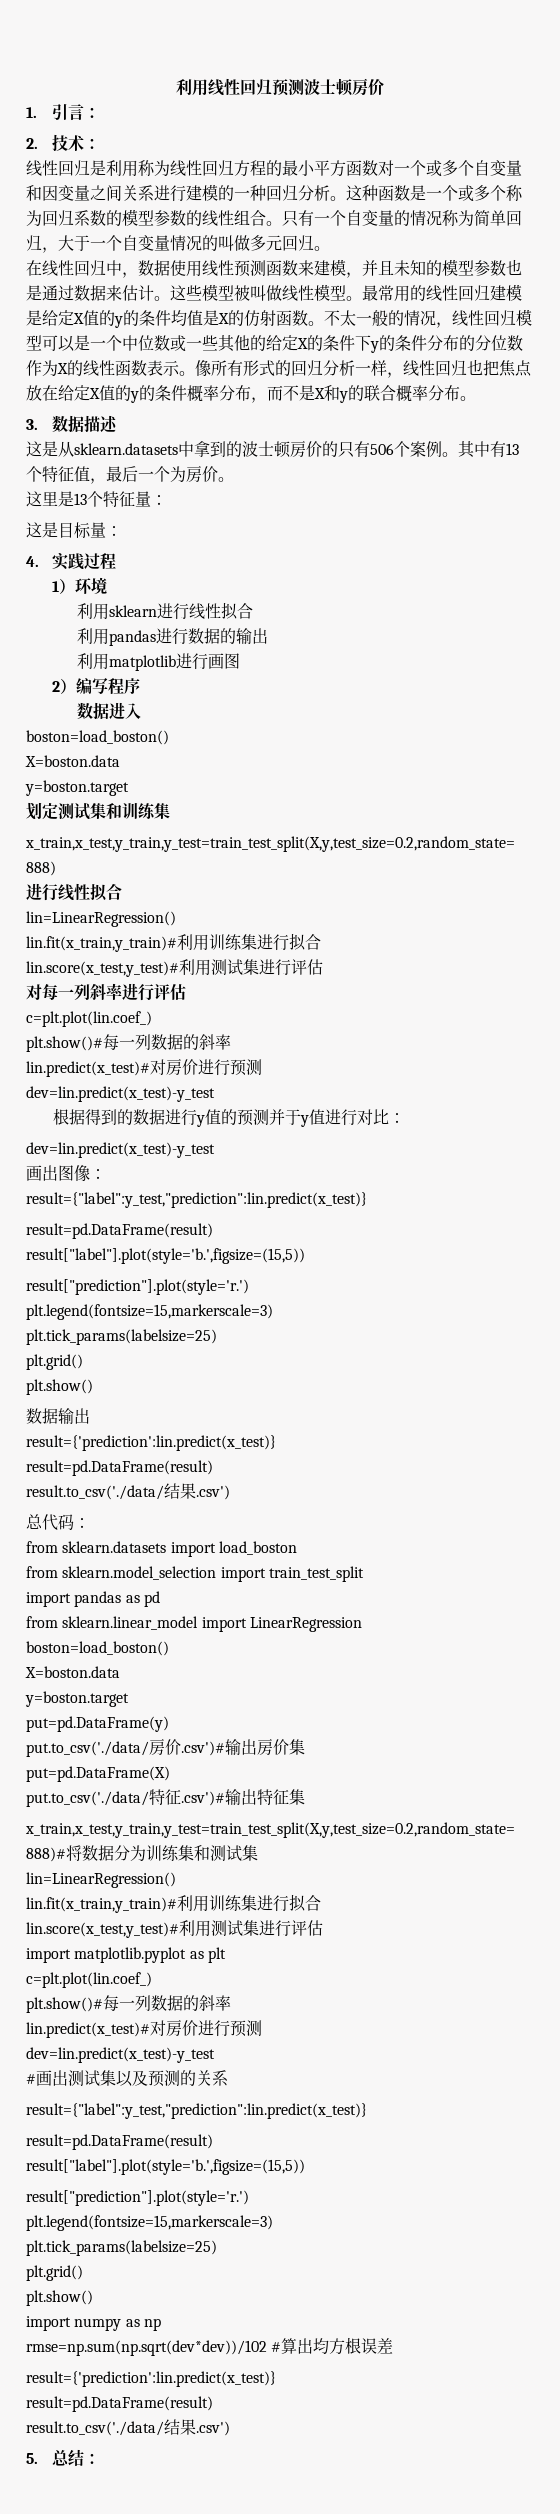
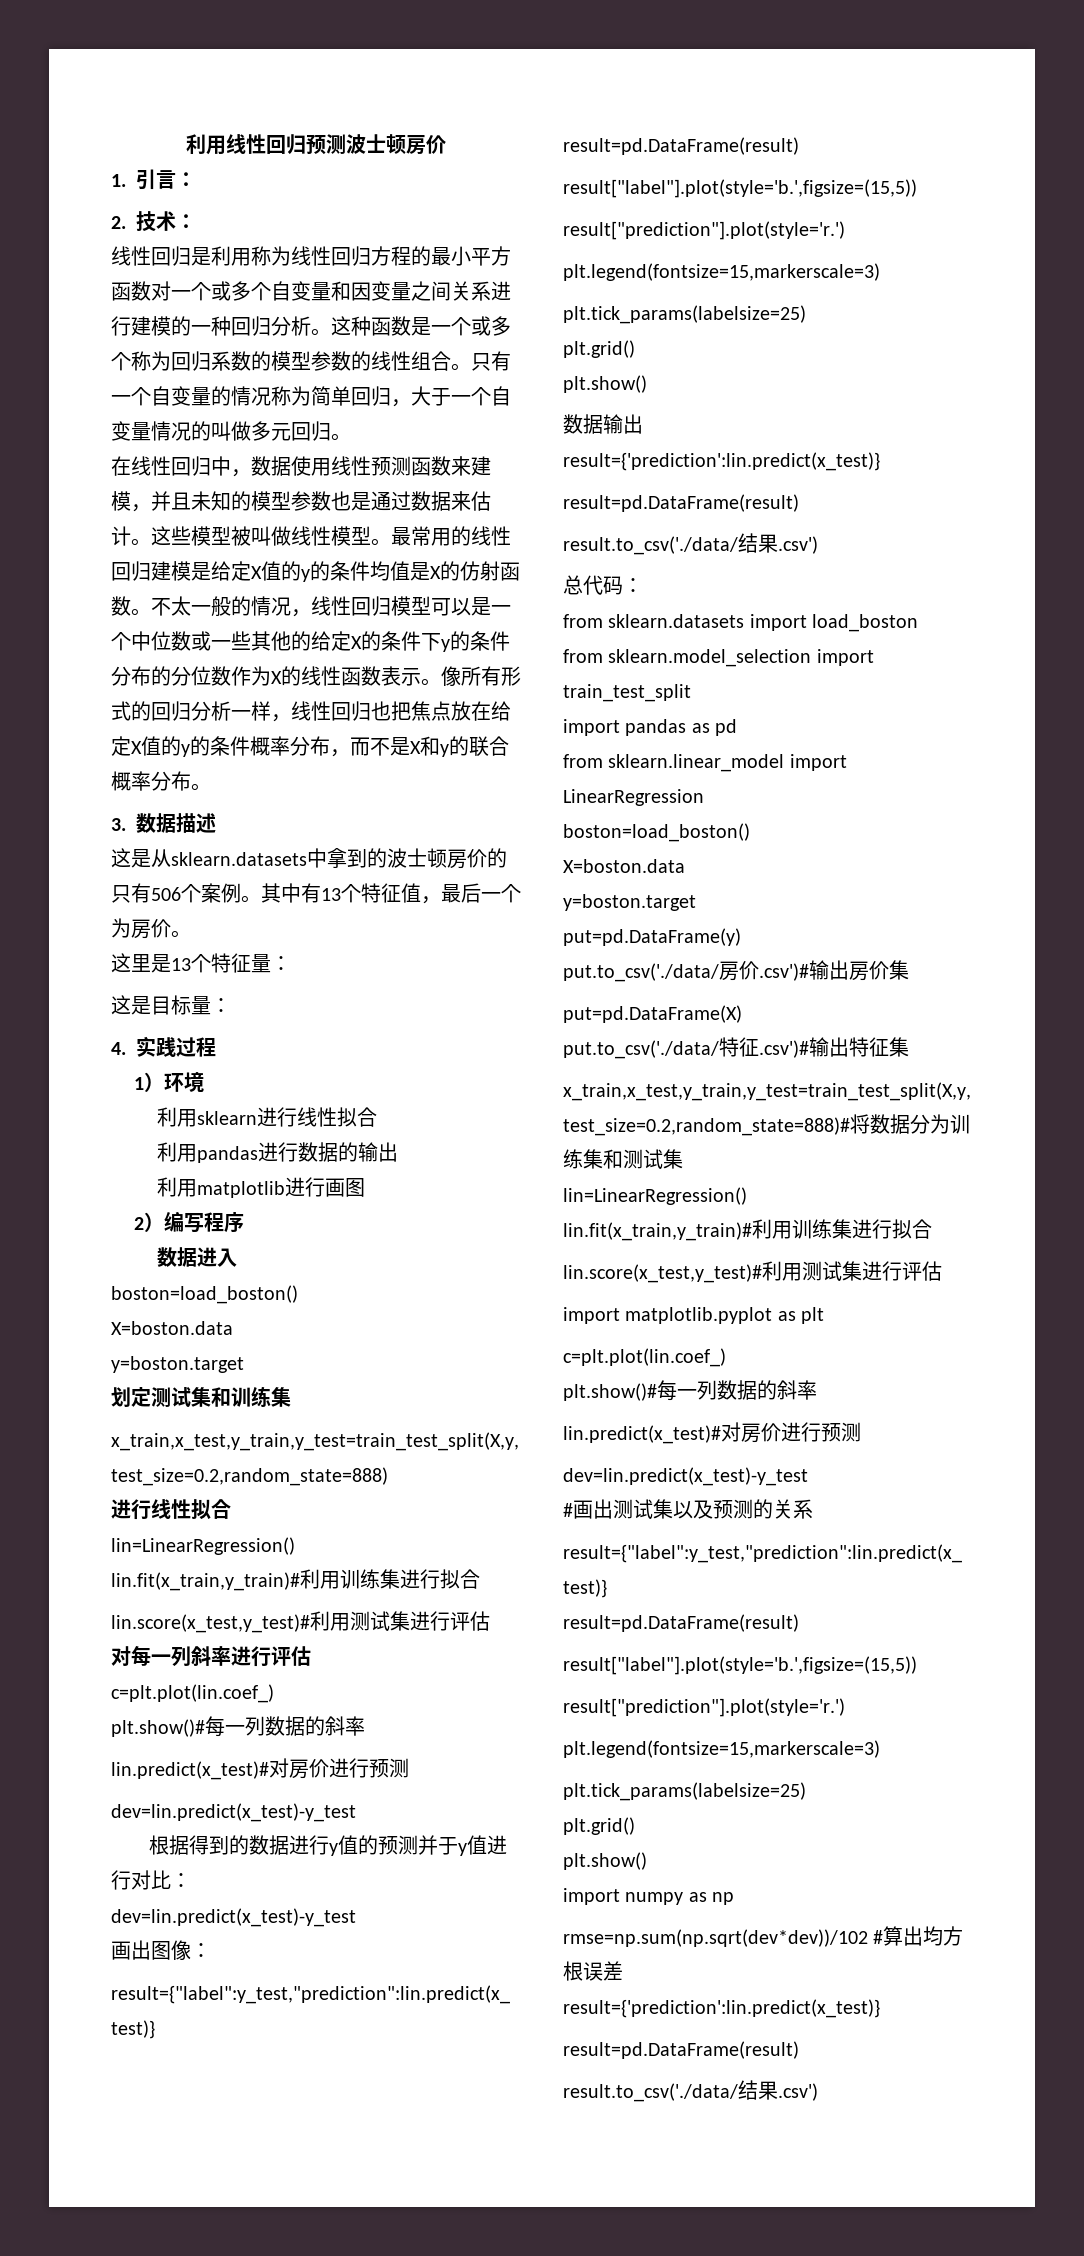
[26,2449,100,2467] // 5.总结： -> (818, 2092) none

